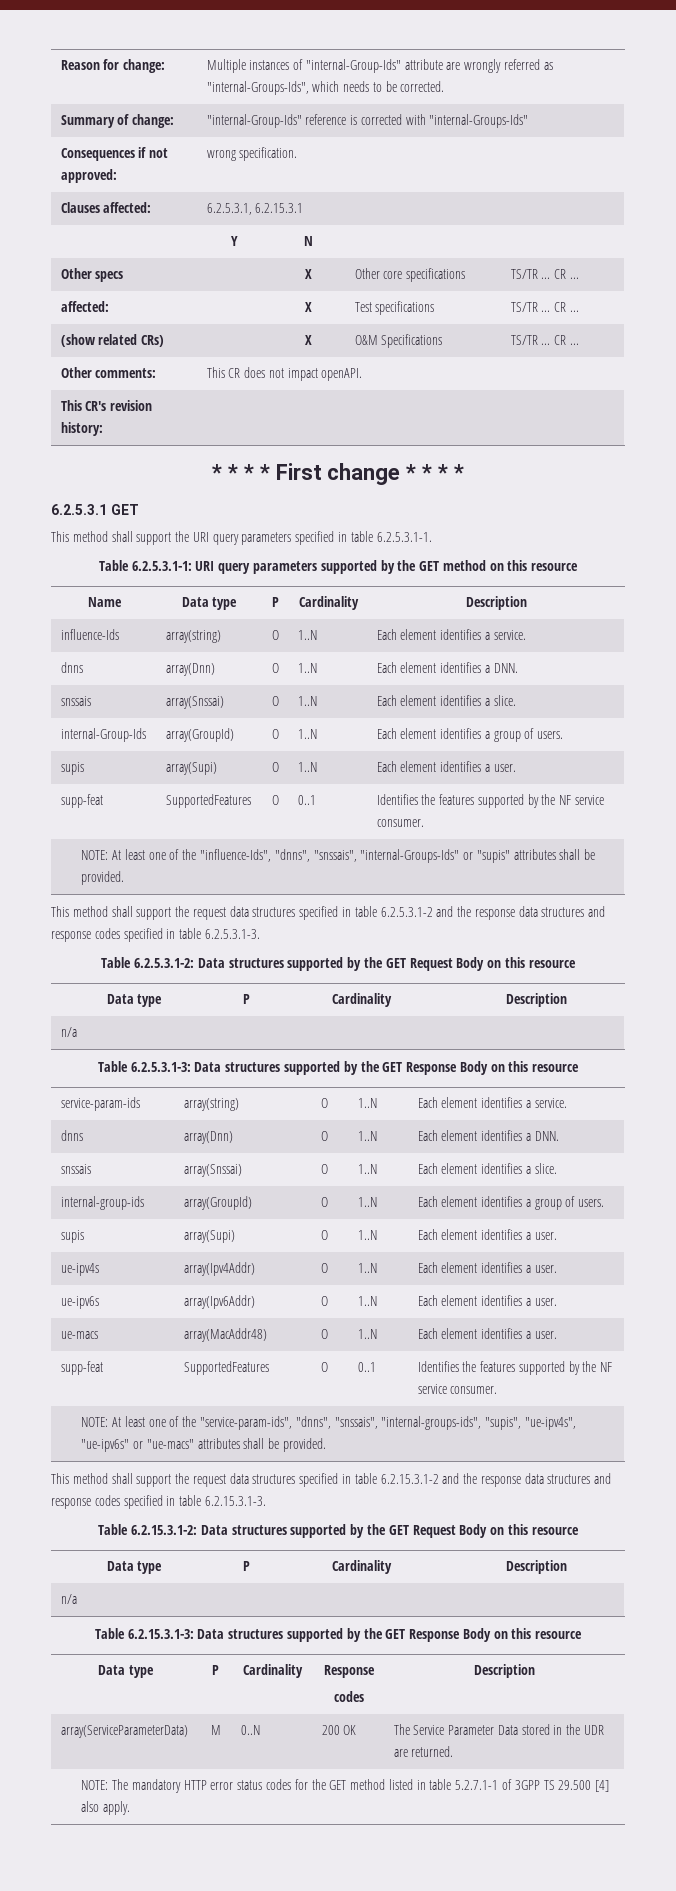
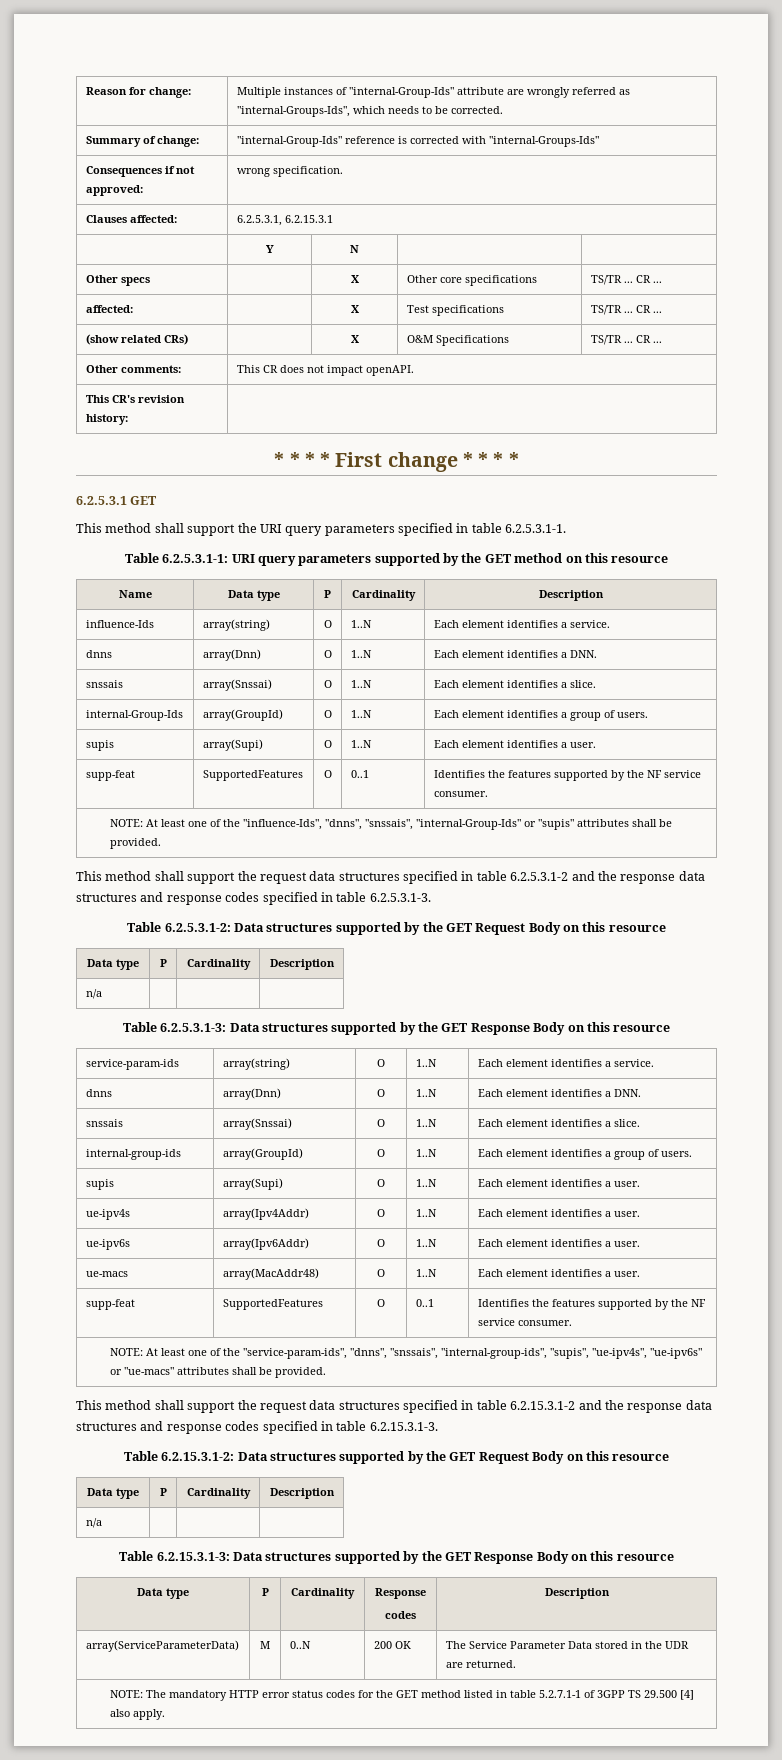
[360,849,460,863] "internal-Groups-Ids" -> [416,819,522,830] "internal-Group-Ids"
[381,1416,482,1430] "internal-groups-ids", -> [441,1348,548,1359] "internal-group-ids",

